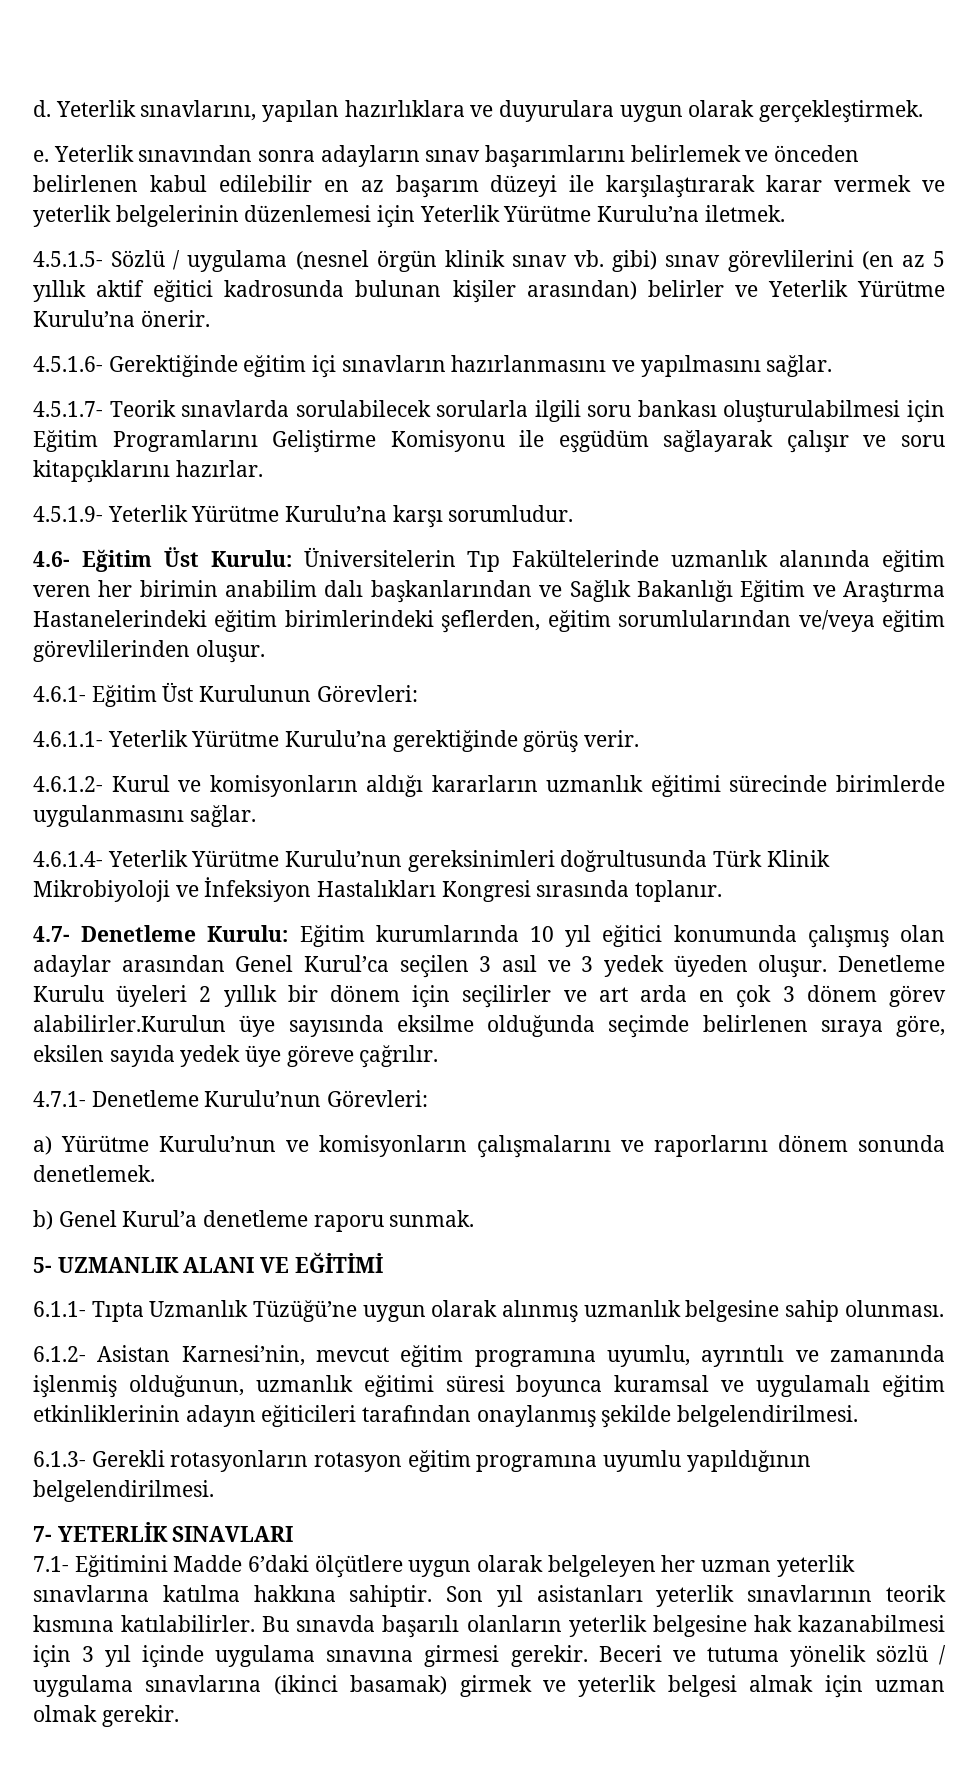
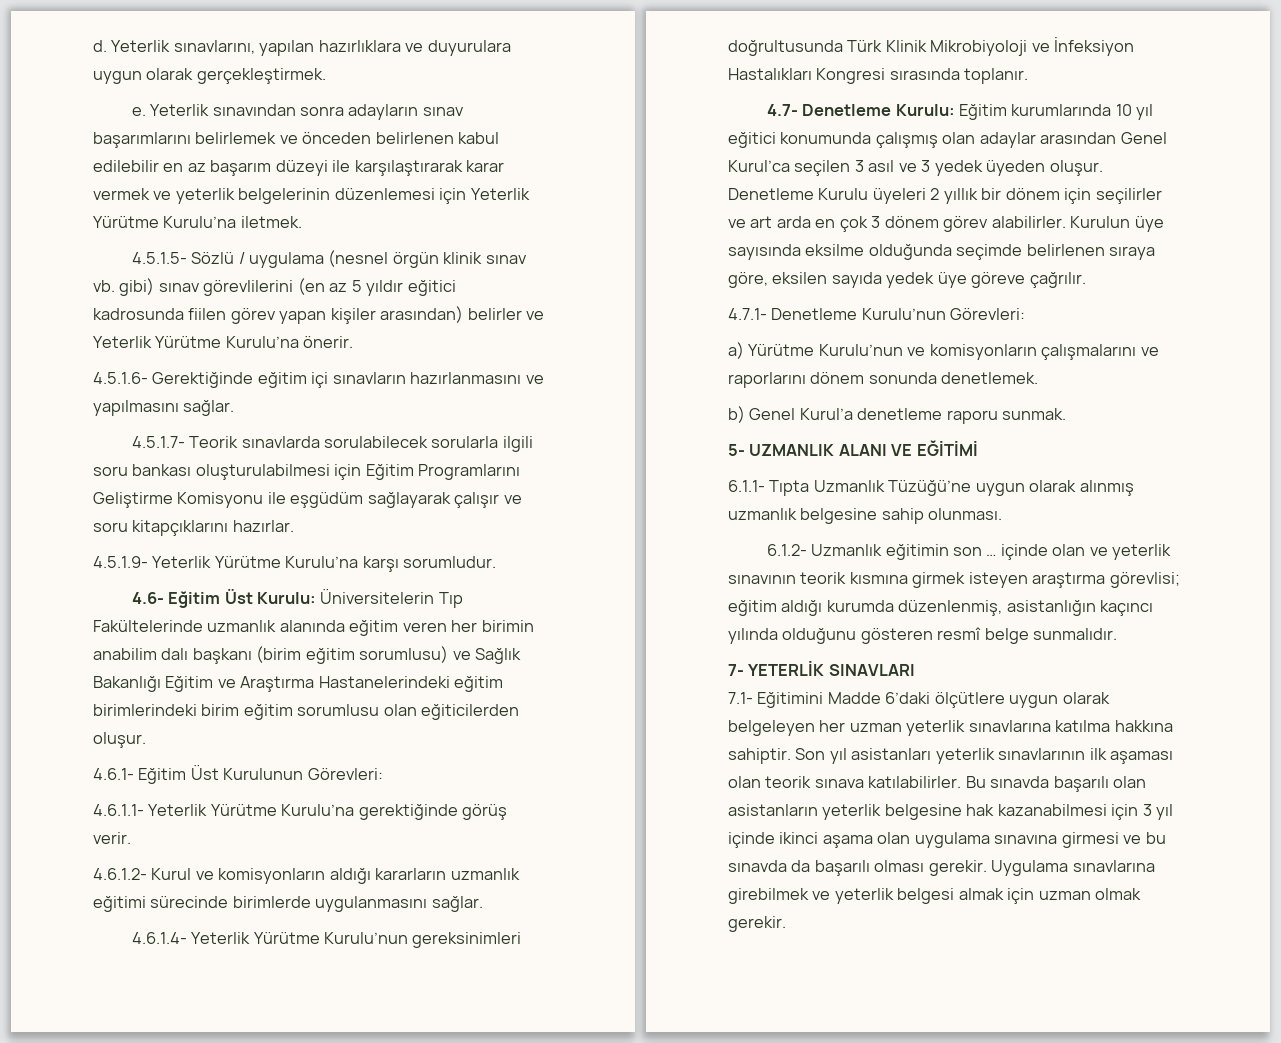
[33,280,442,302] yıllık aktif eğitici kadrosunda bulunan -> [366,280,456,296] [93,308,327,324] yıldır eğitici kadrosunda fiilen görev yapan
[370,580,532,603] başkanlarından -> [192,646,449,664] başkanı (birim eğitim sorumlusu)
[441,610,946,633] [33,640,190,662] şeflerden, eğitim sorumlularından ve/veya eğitim görevlilerinden -> [201,704,520,720] birim eğitim sorumlusu olan eğiticilerden
[33,1015,226,1032] alabilirler.Kurulun -> [991,216,1131,228] alabilirler. Kurulun
[97,1345,946,1367] [33,1375,946,1398] [33,1405,859,1428] [33,1450,811,1472] [33,1480,214,1502] Asistan Karnesi’nin, mevcut eğitim programına uyumlu, ayrıntılı ve zamanında işlenmiş olduğunun, uzmanlık eğitimi süresi boyunca kuramsal ve uygulamalı eğitim etkinliklerinin adayın eğiticileri tarafından onaylanmış şekilde belgelendirilmesi. // 6.1.3- Gerekli rotasyonların rotasyon eğitim programına uyumlu yapıldığının belgelendirilmesi. -> [811,544,1172,560] [728,572,1180,588] [728,600,1154,616] [728,627,1118,644] Uzmanlık eğitimin son … içinde olan ve yeterlik sınavının teorik kısmına girmek isteyen araştırma görevlisi; eğitim aldığı kurumda düzenlenmiş, asistanlığın kaçıncı yılında olduğunu gösteren resmî belge sunmalıdır.
[886,1585,947,1602] [33,1615,114,1632] teorik kısmına -> [1089,748,1174,764] [728,776,864,788] ilk aşaması olan teorik sınava
[466,1615,562,1632] olanların -> [1113,776,1147,788] [728,804,818,816] olan asistanların
[215,1645,947,1667] [33,1675,532,1697] uygulama sınavına girmesi gerekir. Beceri ve tutuma yönelik sözlü / uygulama sınavlarına (ikinci basamak) girmek -> [779,832,1166,848] [728,860,1155,876] [728,888,809,904] ikinci aşama olan uygulama sınavına girmesi ve bu sınavda da başarılı olması gerekir. Uygulama sınavlarına girebilmek

